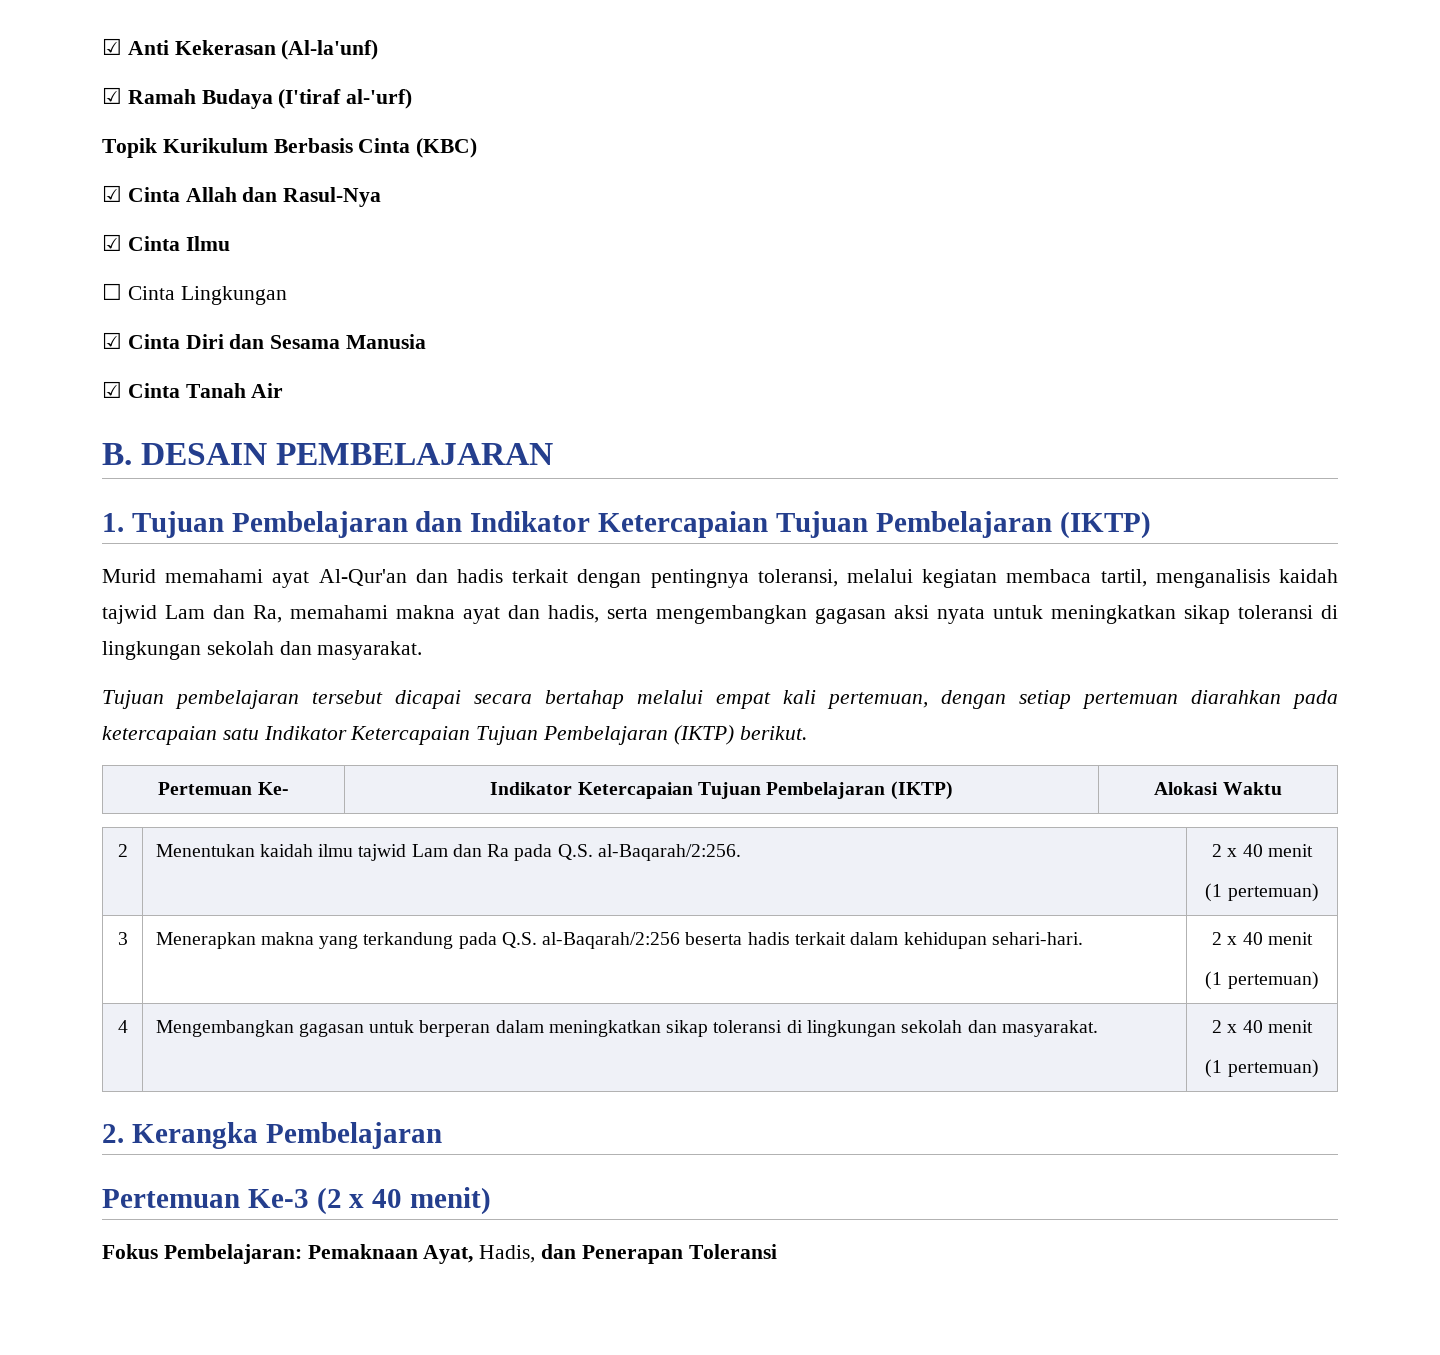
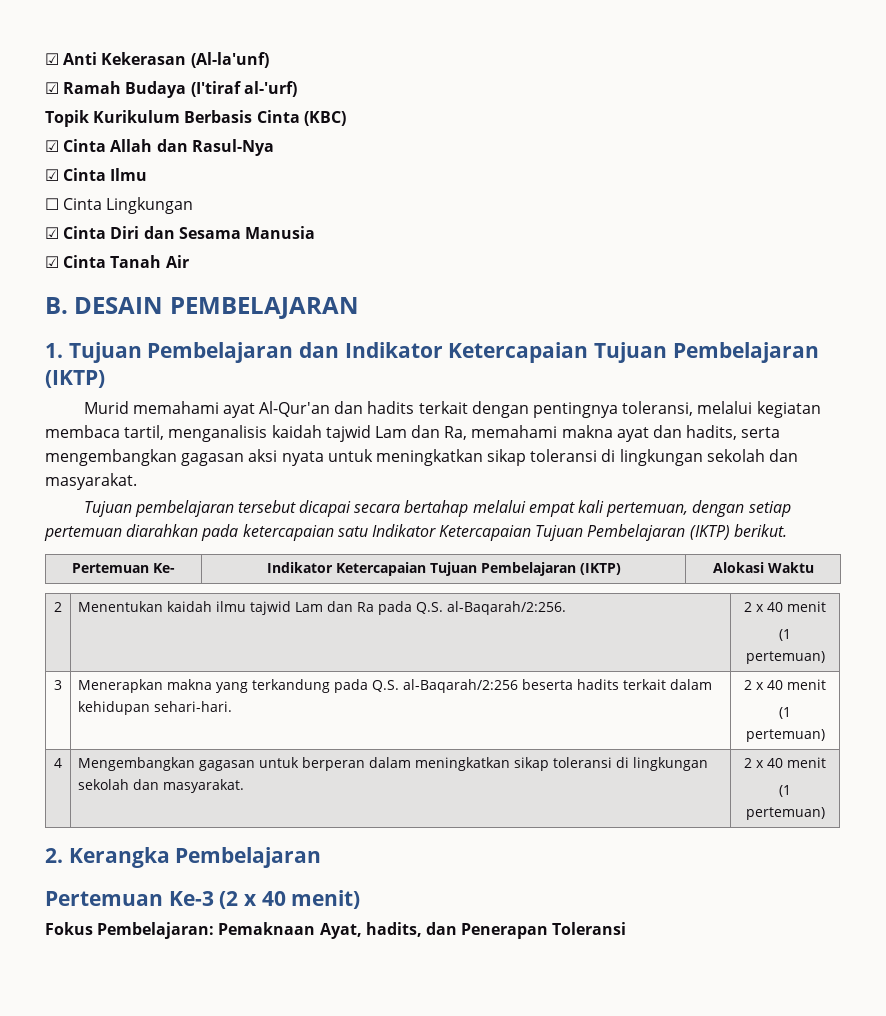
[456,569,503,583] hadis -> [367,401,415,414] hadits
[548,605,599,623] hadis, -> [686,425,738,440] hadits,
[747,932,790,945] hadis -> [577,679,620,690] hadits
[479,1245,536,1263] Hadis, -> [365,922,422,937] hadits,

